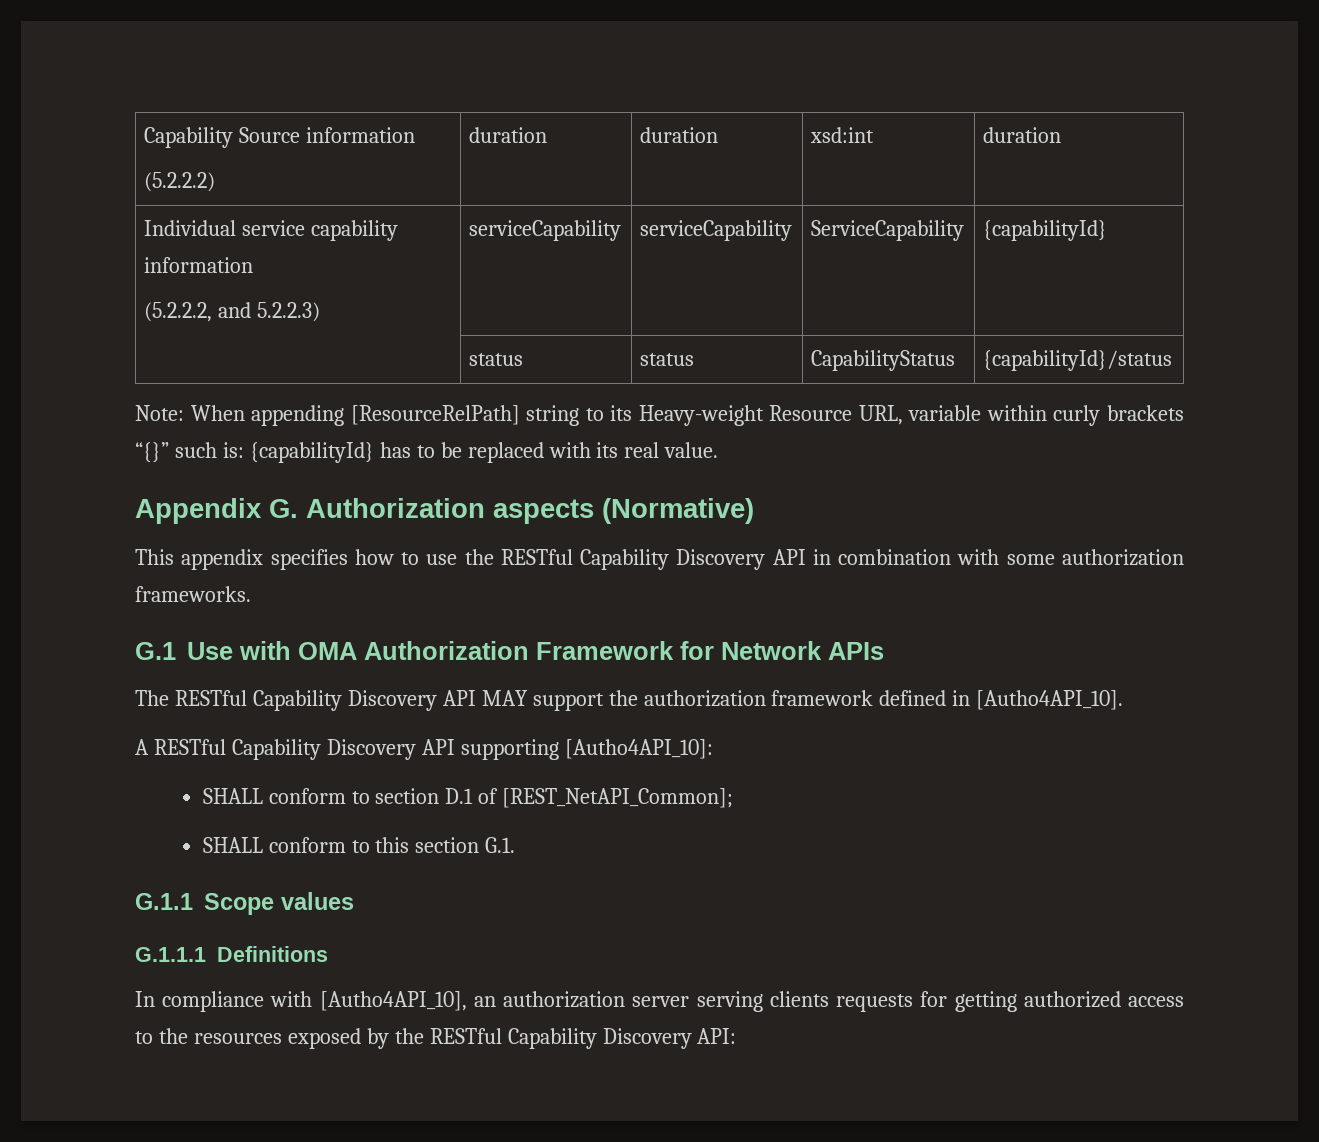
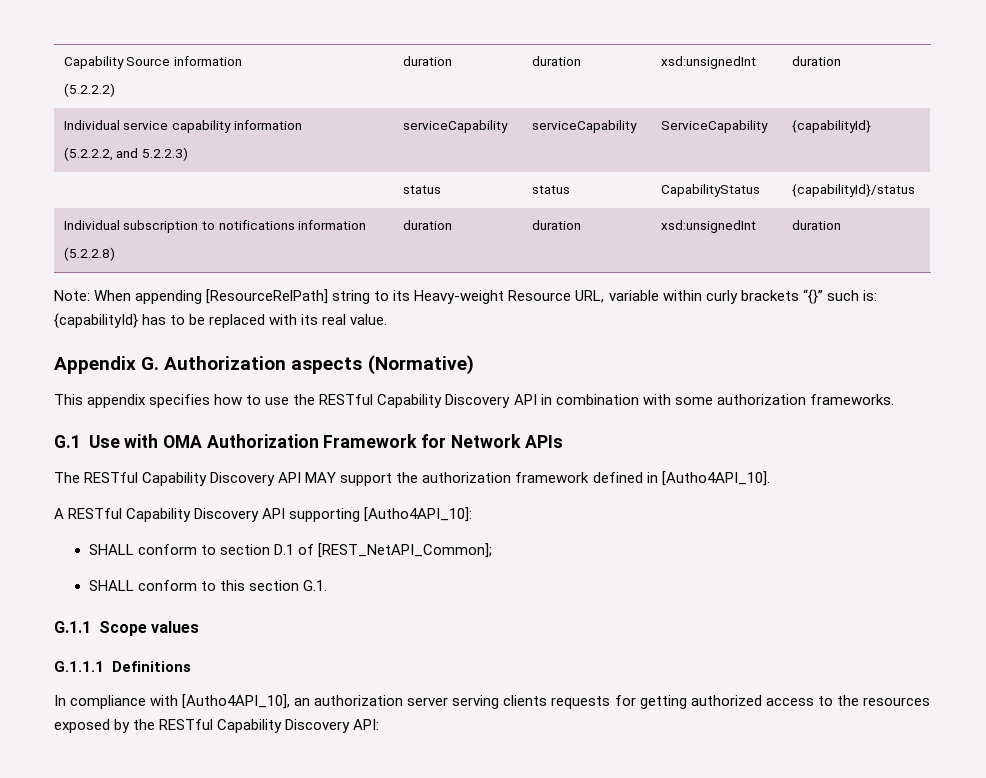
[810,127,875,143] xsd:int -> [660,56,756,69] xsd:unsignedInt
(1173, 360) none -> [63,220,367,233] [63,247,115,261] [402,220,452,230] [531,220,581,230] [660,220,756,233] [791,220,841,230] // Individual subscription to notifications information // (5.2.2.8) | duration | duration | xsd:unsignedInt | duration

